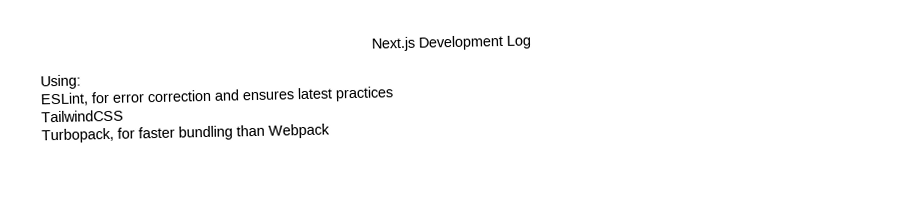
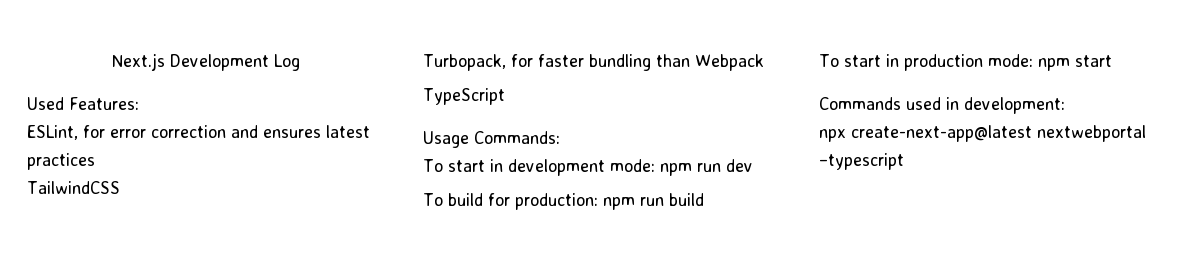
[40,74,81,90] Using: -> [27,97,139,110] Used Features:
(330, 131) none -> [423,88,505,105] [423,131,560,148] [423,159,753,176] [423,193,704,210] [819,54,1112,71] [819,97,1065,114] [819,125,1146,142] [819,153,904,170] // TypeScript // Usage Commands: // To start in development mode: npm run dev // To build for production: npm run build // To start in production mode: npm start // Commands used in development: // npx create-next-app@latest nextwebportal –typescript

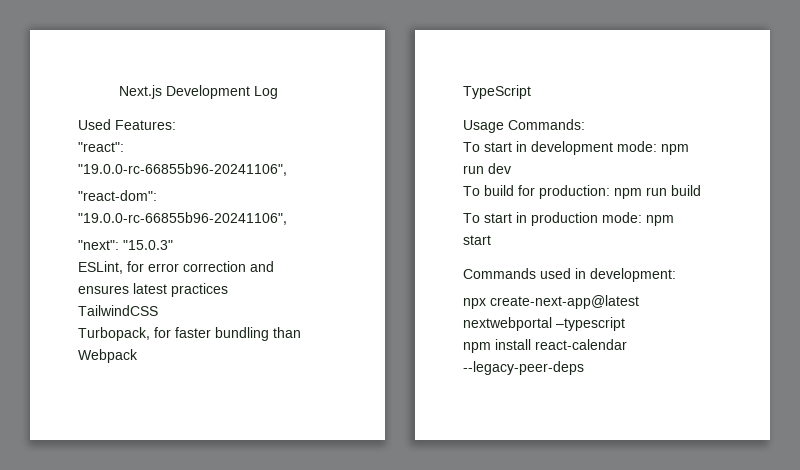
(139, 103) none -> [78,142,124,152] [78,163,287,176] [78,190,157,201] [78,212,287,225] [78,240,173,250] // "react": "19.0.0-rc-66855b96-20241106", // "react-dom": "19.0.0-rc-66855b96-20241106", // "next": "15.0.3"
(904, 161) none -> [463,339,627,353] [463,361,584,375] // npm install react-calendar --legacy-peer-deps

